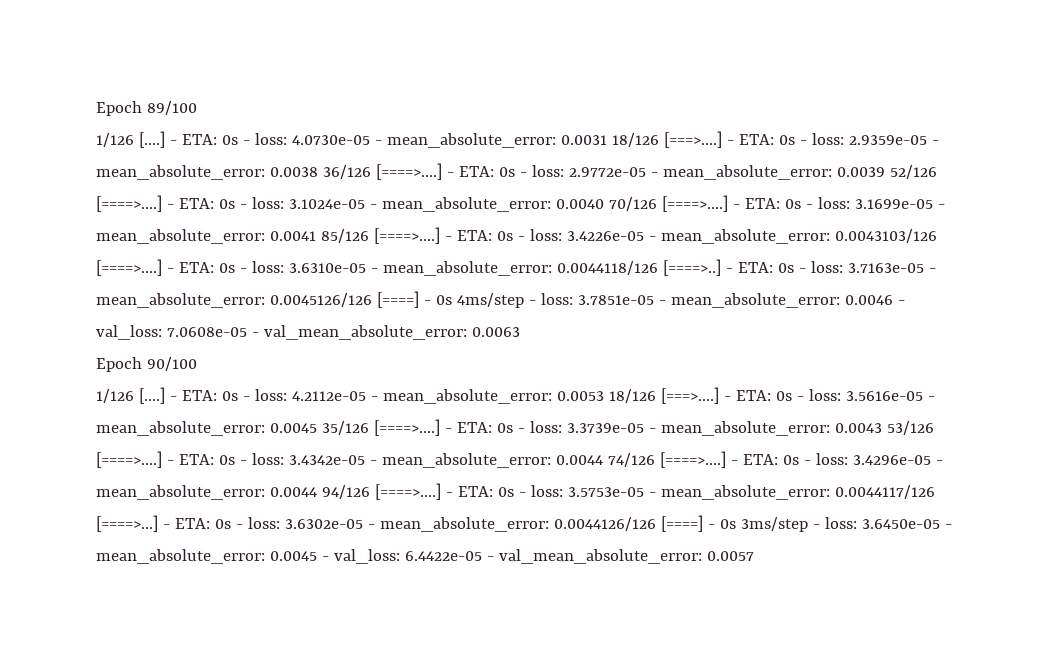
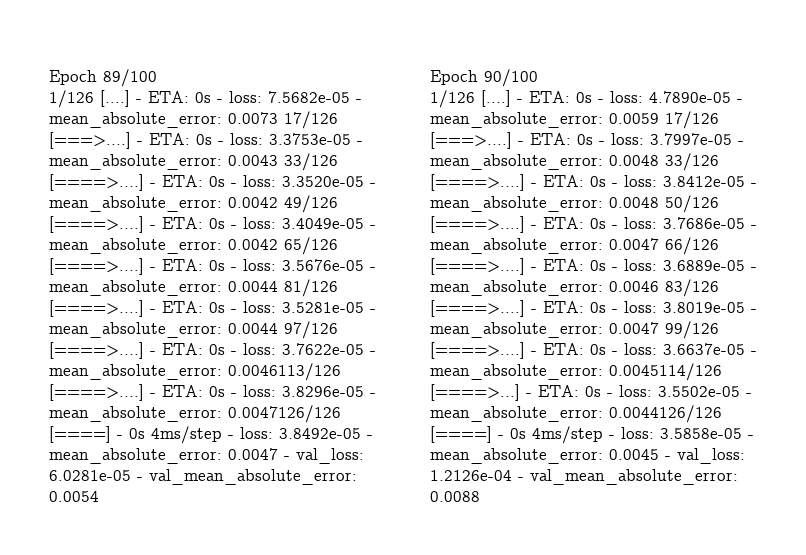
[291,131,939,148] [96,163,937,180] [96,195,945,212] [96,227,937,244] [96,259,936,276] [96,291,905,308] [96,325,520,340] 4.0730e-05 - mean_absolute_error: 0.0031 18/126 [===>....] - ETA: 0s - loss: 2.9359e-05 - mean_absolute_error: 0.0038 36/126 [====>....] - ETA: 0s - loss: 2.9772e-05 - mean_absolute_error: 0.0039 52/126 [====>....] - ETA: 0s - loss: 3.1024e-05 - mean_absolute_error: 0.0040 70/126 [====>....] - ETA: 0s - loss: 3.1699e-05 - mean_absolute_error: 0.0041 85/126 [====>....] - ETA: 0s - loss: 3.4226e-05 - mean_absolute_error: 0.0043103/126 [====>....] - ETA: 0s - loss: 3.6310e-05 - mean_absolute_error: 0.0044118/126 [====>..] - ETA: 0s - loss: 3.7163e-05 - mean_absolute_error: 0.0045126/126 [====] - 0s 4ms/step - loss: 3.7851e-05 - mean_absolute_error: 0.0046 - val_loss: 7.0608e-05 - val_mean_absolute_error: 0.0063 -> [268,91,362,103] [49,111,338,129] [49,132,363,149] [49,153,338,171] [49,174,376,191] [49,195,338,213] [49,216,376,233] [49,237,338,255] [49,258,376,275] [49,279,338,297] [49,300,376,317] [49,321,338,339] [49,342,376,359] [49,363,341,381] [49,384,376,401] [49,405,341,423] [49,426,373,444] [49,448,364,464] [49,469,357,485] [49,491,99,502] 7.5682e-05 - mean_absolute_error: 0.0073 17/126 [===>....] - ETA: 0s - loss: 3.3753e-05 - mean_absolute_error: 0.0043 33/126 [====>....] - ETA: 0s - loss: 3.3520e-05 - mean_absolute_error: 0.0042 49/126 [====>....] - ETA: 0s - loss: 3.4049e-05 - mean_absolute_error: 0.0042 65/126 [====>....] - ETA: 0s - loss: 3.5676e-05 - mean_absolute_error: 0.0044 81/126 [====>....] - ETA: 0s - loss: 3.5281e-05 - mean_absolute_error: 0.0044 97/126 [====>....] - ETA: 0s - loss: 3.7622e-05 - mean_absolute_error: 0.0046113/126 [====>....] - ETA: 0s - loss: 3.8296e-05 - mean_absolute_error: 0.0047126/126 [====] - 0s 4ms/step - loss: 3.8492e-05 - mean_absolute_error: 0.0047 - val_loss: 6.0281e-05 - val_mean_absolute_error: 0.0054
[291,387,935,404] [96,419,934,436] [96,451,943,468] [96,483,935,500] 4.2112e-05 - mean_absolute_error: 0.0053 18/126 [===>....] - ETA: 0s - loss: 3.5616e-05 - mean_absolute_error: 0.0045 35/126 [====>....] - ETA: 0s - loss: 3.3739e-05 - mean_absolute_error: 0.0043 53/126 [====>....] - ETA: 0s - loss: 3.4342e-05 - mean_absolute_error: 0.0044 74/126 [====>....] - ETA: 0s - loss: 3.4296e-05 - mean_absolute_error: 0.0044 94/126 [====>....] - ETA: 0s - loss: 3.5753e-05 - mean_absolute_error: 0.0044117/126 -> [649,91,743,103] [430,111,719,129] [430,132,744,149] [430,153,719,171] [430,174,757,191] [430,195,719,213] [430,216,757,233] [430,237,719,255] [430,258,757,275] [430,279,719,297] [430,300,757,317] [430,321,719,339] [430,342,757,359] [430,363,722,381] 4.7890e-05 - mean_absolute_error: 0.0059 17/126 [===>....] - ETA: 0s - loss: 3.7997e-05 - mean_absolute_error: 0.0048 33/126 [====>....] - ETA: 0s - loss: 3.8412e-05 - mean_absolute_error: 0.0048 50/126 [====>....] - ETA: 0s - loss: 3.7686e-05 - mean_absolute_error: 0.0047 66/126 [====>....] - ETA: 0s - loss: 3.6889e-05 - mean_absolute_error: 0.0046 83/126 [====>....] - ETA: 0s - loss: 3.8019e-05 - mean_absolute_error: 0.0047 99/126 [====>....] - ETA: 0s - loss: 3.6637e-05 - mean_absolute_error: 0.0045114/126
[284,519,363,529] 3.6302e-05 -> [658,386,740,397] 3.5502e-05
[740,517,940,532] 3ms/step - loss: 3.6450e-05 -> [532,426,742,444] 4ms/step - loss: 3.5858e-05
[404,549,754,564] 6.4422e-05 - val_mean_absolute_error: 0.0057 -> [430,469,738,485] [430,491,480,502] 1.2126e-04 - val_mean_absolute_error: 0.0088

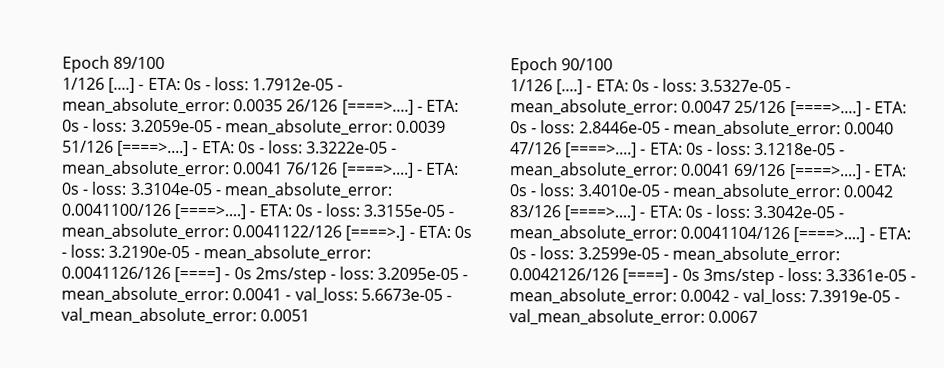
[268,91,362,103] [49,111,338,129] [49,132,363,149] [49,153,338,171] [49,174,376,191] [49,195,338,213] [49,216,376,233] [49,237,338,255] [49,258,376,275] [49,279,338,297] [49,300,376,317] [49,321,338,339] [49,342,376,359] [49,363,341,381] [49,384,376,401] [49,405,341,423] [49,426,373,444] [49,448,364,464] [49,469,357,485] [49,491,99,502] 7.5682e-05 - mean_absolute_error: 0.0073 17/126 [===>....] - ETA: 0s - loss: 3.3753e-05 - mean_absolute_error: 0.0043 33/126 [====>....] - ETA: 0s - loss: 3.3520e-05 - mean_absolute_error: 0.0042 49/126 [====>....] - ETA: 0s - loss: 3.4049e-05 - mean_absolute_error: 0.0042 65/126 [====>....] - ETA: 0s - loss: 3.5676e-05 - mean_absolute_error: 0.0044 81/126 [====>....] - ETA: 0s - loss: 3.5281e-05 - mean_absolute_error: 0.0044 97/126 [====>....] - ETA: 0s - loss: 3.7622e-05 - mean_absolute_error: 0.0046113/126 [====>....] - ETA: 0s - loss: 3.8296e-05 - mean_absolute_error: 0.0047126/126 [====] - 0s 4ms/step - loss: 3.8492e-05 - mean_absolute_error: 0.0047 - val_loss: 6.0281e-05 - val_mean_absolute_error: 0.0054 -> [252,78,344,91] [62,97,459,115] [62,118,447,136] [62,140,398,157] [62,160,459,178] [61,181,393,199] [61,203,455,220] [61,223,472,241] [61,244,371,262] [61,266,469,284] [61,286,452,304] [61,307,311,325] 1.7912e-05 - mean_absolute_error: 0.0035 26/126 [====>....] - ETA: 0s - loss: 3.2059e-05 - mean_absolute_error: 0.0039 51/126 [====>....] - ETA: 0s - loss: 3.3222e-05 - mean_absolute_error: 0.0041 76/126 [====>....] - ETA: 0s - loss: 3.3104e-05 - mean_absolute_error: 0.0041100/126 [====>....] - ETA: 0s - loss: 3.3155e-05 - mean_absolute_error: 0.0041122/126 [====>.] - ETA: 0s - loss: 3.2190e-05 - mean_absolute_error: 0.0041126/126 [====] - 0s 2ms/step - loss: 3.2095e-05 - mean_absolute_error: 0.0041 - val_loss: 5.6673e-05 - val_mean_absolute_error: 0.0051
[649,91,743,103] [430,111,719,129] [430,132,744,149] [430,153,719,171] [430,174,757,191] [430,195,719,213] [430,216,757,233] [430,237,719,255] [430,258,757,275] [430,280,659,296] 4.7890e-05 - mean_absolute_error: 0.0059 17/126 [===>....] - ETA: 0s - loss: 3.7997e-05 - mean_absolute_error: 0.0048 33/126 [====>....] - ETA: 0s - loss: 3.8412e-05 - mean_absolute_error: 0.0048 50/126 [====>....] - ETA: 0s - loss: 3.7686e-05 - mean_absolute_error: 0.0047 66/126 [====>....] - ETA: 0s - loss: 3.6889e-05 - mean_absolute_error: 0.0046 -> [700,79,792,93] [510,99,907,117] [510,120,895,138] [510,141,846,158] [510,162,907,180] [509,183,894,201] 3.5327e-05 - mean_absolute_error: 0.0047 25/126 [====>....] - ETA: 0s - loss: 2.8446e-05 - mean_absolute_error: 0.0040 47/126 [====>....] - ETA: 0s - loss: 3.1218e-05 - mean_absolute_error: 0.0041 69/126 [====>....] - ETA: 0s - loss: 3.4010e-05 - mean_absolute_error: 0.0042
[663,302,757,313] [430,321,719,339] [430,342,757,359] [430,363,722,381] [430,384,752,401] [430,405,722,423] [430,426,754,444] [430,448,745,464] [430,469,738,485] [430,491,480,502] 3.8019e-05 - mean_absolute_error: 0.0047 99/126 [====>....] - ETA: 0s - loss: 3.6637e-05 - mean_absolute_error: 0.0045114/126 [====>...] - ETA: 0s - loss: 3.5502e-05 - mean_absolute_error: 0.0044126/126 [====] - 0s 4ms/step - loss: 3.5858e-05 - mean_absolute_error: 0.0045 - val_loss: 1.2126e-04 - val_mean_absolute_error: 0.0088 -> [753,205,845,219] [509,225,911,243] [509,246,840,264] [509,268,917,286] [509,288,900,306] [509,309,759,326] 3.3042e-05 - mean_absolute_error: 0.0041104/126 [====>....] - ETA: 0s - loss: 3.2599e-05 - mean_absolute_error: 0.0042126/126 [====] - 0s 3ms/step - loss: 3.3361e-05 - mean_absolute_error: 0.0042 - val_loss: 7.3919e-05 - val_mean_absolute_error: 0.0067

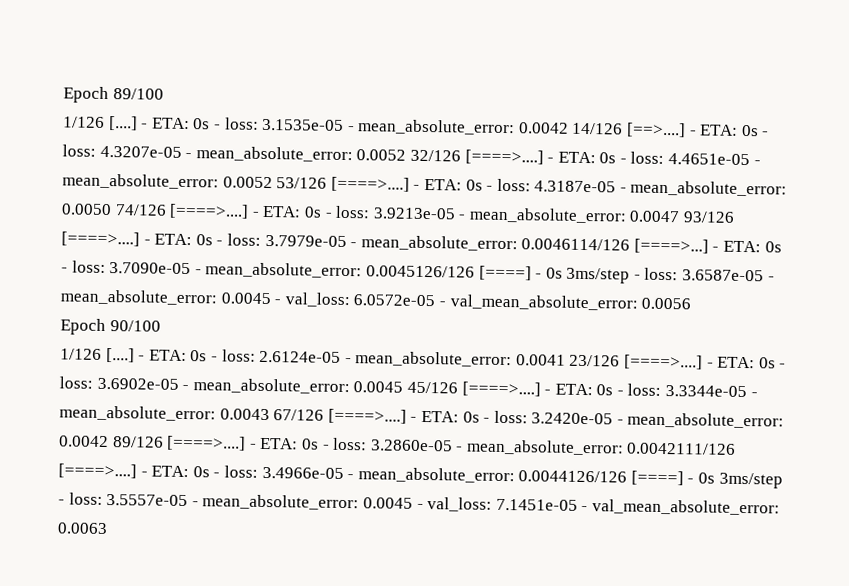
[252,78,344,91] [62,97,459,115] [62,118,447,136] [62,140,398,157] [62,160,459,178] [61,181,393,199] [61,203,455,220] [61,223,472,241] [61,244,371,262] [61,266,469,284] [61,286,452,304] [61,307,311,325] 1.7912e-05 - mean_absolute_error: 0.0035 26/126 [====>....] - ETA: 0s - loss: 3.2059e-05 - mean_absolute_error: 0.0039 51/126 [====>....] - ETA: 0s - loss: 3.3222e-05 - mean_absolute_error: 0.0041 76/126 [====>....] - ETA: 0s - loss: 3.3104e-05 - mean_absolute_error: 0.0041100/126 [====>....] - ETA: 0s - loss: 3.3155e-05 - mean_absolute_error: 0.0041122/126 [====>.] - ETA: 0s - loss: 3.2190e-05 - mean_absolute_error: 0.0041126/126 [====] - 0s 2ms/step - loss: 3.2095e-05 - mean_absolute_error: 0.0041 - val_loss: 5.6673e-05 - val_mean_absolute_error: 0.0051 -> [262,118,770,138] [62,144,761,166] [62,173,788,197] [61,203,736,224] [61,231,782,254] [61,260,775,284] [60,289,692,311] 3.1535e-05 - mean_absolute_error: 0.0042 14/126 [==>....] - ETA: 0s - loss: 4.3207e-05 - mean_absolute_error: 0.0052 32/126 [====>....] - ETA: 0s - loss: 4.4651e-05 - mean_absolute_error: 0.0052 53/126 [====>....] - ETA: 0s - loss: 4.3187e-05 - mean_absolute_error: 0.0050 74/126 [====>....] - ETA: 0s - loss: 3.9213e-05 - mean_absolute_error: 0.0047 93/126 [====>....] - ETA: 0s - loss: 3.7979e-05 - mean_absolute_error: 0.0046114/126 [====>...] - ETA: 0s - loss: 3.7090e-05 - mean_absolute_error: 0.0045126/126 [====] - 0s 3ms/step - loss: 3.6587e-05 - mean_absolute_error: 0.0045 - val_loss: 6.0572e-05 - val_mean_absolute_error: 0.0056
[700,79,792,93] [510,99,907,117] [510,120,895,138] [510,141,846,158] [510,162,907,180] [509,183,894,201] [509,204,845,221] [509,225,911,243] [509,246,840,264] [509,268,917,286] [509,288,900,306] [509,309,759,326] 3.5327e-05 - mean_absolute_error: 0.0047 25/126 [====>....] - ETA: 0s - loss: 2.8446e-05 - mean_absolute_error: 0.0040 47/126 [====>....] - ETA: 0s - loss: 3.1218e-05 - mean_absolute_error: 0.0041 69/126 [====>....] - ETA: 0s - loss: 3.4010e-05 - mean_absolute_error: 0.0042 83/126 [====>....] - ETA: 0s - loss: 3.3042e-05 - mean_absolute_error: 0.0041104/126 [====>....] - ETA: 0s - loss: 3.2599e-05 - mean_absolute_error: 0.0042126/126 [====] - 0s 3ms/step - loss: 3.3361e-05 - mean_absolute_error: 0.0042 - val_loss: 7.3919e-05 - val_mean_absolute_error: 0.0067 -> [259,350,787,370] [59,376,758,398] [59,405,785,429] [59,435,737,456] [58,463,783,489] [58,492,780,516] [57,522,108,535] 2.6124e-05 - mean_absolute_error: 0.0041 23/126 [====>....] - ETA: 0s - loss: 3.6902e-05 - mean_absolute_error: 0.0045 45/126 [====>....] - ETA: 0s - loss: 3.3344e-05 - mean_absolute_error: 0.0043 67/126 [====>....] - ETA: 0s - loss: 3.2420e-05 - mean_absolute_error: 0.0042 89/126 [====>....] - ETA: 0s - loss: 3.2860e-05 - mean_absolute_error: 0.0042111/126 [====>....] - ETA: 0s - loss: 3.4966e-05 - mean_absolute_error: 0.0044126/126 [====] - 0s 3ms/step - loss: 3.5557e-05 - mean_absolute_error: 0.0045 - val_loss: 7.1451e-05 - val_mean_absolute_error: 0.0063

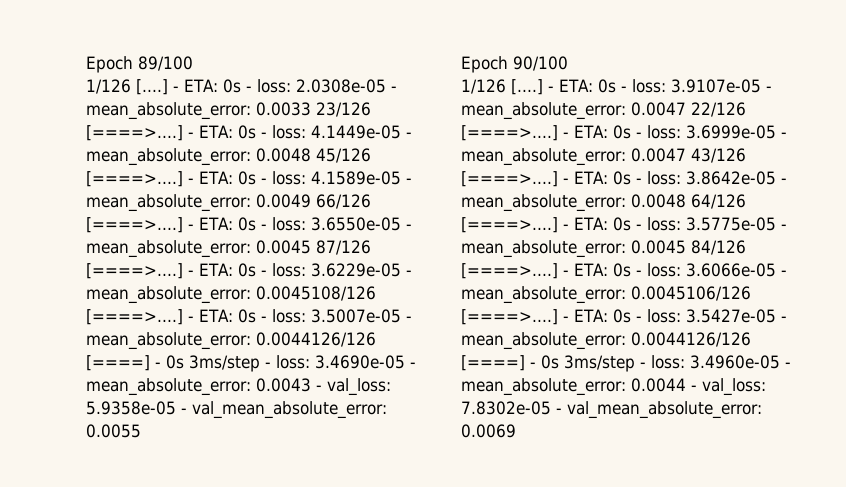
[262,118,770,138] [62,144,761,166] [62,173,788,197] [61,203,736,224] [61,231,782,254] [61,260,775,284] [60,289,692,311] 3.1535e-05 - mean_absolute_error: 0.0042 14/126 [==>....] - ETA: 0s - loss: 4.3207e-05 - mean_absolute_error: 0.0052 32/126 [====>....] - ETA: 0s - loss: 4.4651e-05 - mean_absolute_error: 0.0052 53/126 [====>....] - ETA: 0s - loss: 4.3187e-05 - mean_absolute_error: 0.0050 74/126 [====>....] - ETA: 0s - loss: 3.9213e-05 - mean_absolute_error: 0.0047 93/126 [====>....] - ETA: 0s - loss: 3.7979e-05 - mean_absolute_error: 0.0046114/126 [====>...] - ETA: 0s - loss: 3.7090e-05 - mean_absolute_error: 0.0045126/126 [====] - 0s 3ms/step - loss: 3.6587e-05 - mean_absolute_error: 0.0045 - val_loss: 6.0572e-05 - val_mean_absolute_error: 0.0056 -> [295,79,397,93] [86,102,371,120] [86,125,412,141] [86,148,371,166] [86,171,412,187] [86,194,371,212] [86,217,412,233] [86,240,371,258] [86,263,412,279] [86,286,376,304] [86,309,412,325] [86,332,376,350] [86,355,416,372] [86,378,391,396] [86,401,387,419] [86,424,141,438] 2.0308e-05 - mean_absolute_error: 0.0033 23/126 [====>....] - ETA: 0s - loss: 4.1449e-05 - mean_absolute_error: 0.0048 45/126 [====>....] - ETA: 0s - loss: 4.1589e-05 - mean_absolute_error: 0.0049 66/126 [====>....] - ETA: 0s - loss: 3.6550e-05 - mean_absolute_error: 0.0045 87/126 [====>....] - ETA: 0s - loss: 3.6229e-05 - mean_absolute_error: 0.0045108/126 [====>....] - ETA: 0s - loss: 3.5007e-05 - mean_absolute_error: 0.0044126/126 [====] - 0s 3ms/step - loss: 3.4690e-05 - mean_absolute_error: 0.0043 - val_loss: 5.9358e-05 - val_mean_absolute_error: 0.0055
[259,350,787,370] [59,376,758,398] [59,405,785,429] [59,435,737,456] [58,463,783,489] [58,492,780,516] [57,522,108,535] 2.6124e-05 - mean_absolute_error: 0.0041 23/126 [====>....] - ETA: 0s - loss: 3.6902e-05 - mean_absolute_error: 0.0045 45/126 [====>....] - ETA: 0s - loss: 3.3344e-05 - mean_absolute_error: 0.0043 67/126 [====>....] - ETA: 0s - loss: 3.2420e-05 - mean_absolute_error: 0.0042 89/126 [====>....] - ETA: 0s - loss: 3.2860e-05 - mean_absolute_error: 0.0042111/126 [====>....] - ETA: 0s - loss: 3.4966e-05 - mean_absolute_error: 0.0044126/126 [====] - 0s 3ms/step - loss: 3.5557e-05 - mean_absolute_error: 0.0045 - val_loss: 7.1451e-05 - val_mean_absolute_error: 0.0063 -> [670,79,772,93] [461,102,746,120] [461,125,787,141] [461,148,746,166] [461,171,787,187] [461,194,746,212] [461,217,787,233] [461,240,746,258] [461,263,787,279] [461,286,751,304] [461,309,787,325] [461,332,751,350] [461,355,791,372] [461,378,766,396] [461,401,762,419] [461,424,516,438] 3.9107e-05 - mean_absolute_error: 0.0047 22/126 [====>....] - ETA: 0s - loss: 3.6999e-05 - mean_absolute_error: 0.0047 43/126 [====>....] - ETA: 0s - loss: 3.8642e-05 - mean_absolute_error: 0.0048 64/126 [====>....] - ETA: 0s - loss: 3.5775e-05 - mean_absolute_error: 0.0045 84/126 [====>....] - ETA: 0s - loss: 3.6066e-05 - mean_absolute_error: 0.0045106/126 [====>....] - ETA: 0s - loss: 3.5427e-05 - mean_absolute_error: 0.0044126/126 [====] - 0s 3ms/step - loss: 3.4960e-05 - mean_absolute_error: 0.0044 - val_loss: 7.8302e-05 - val_mean_absolute_error: 0.0069

